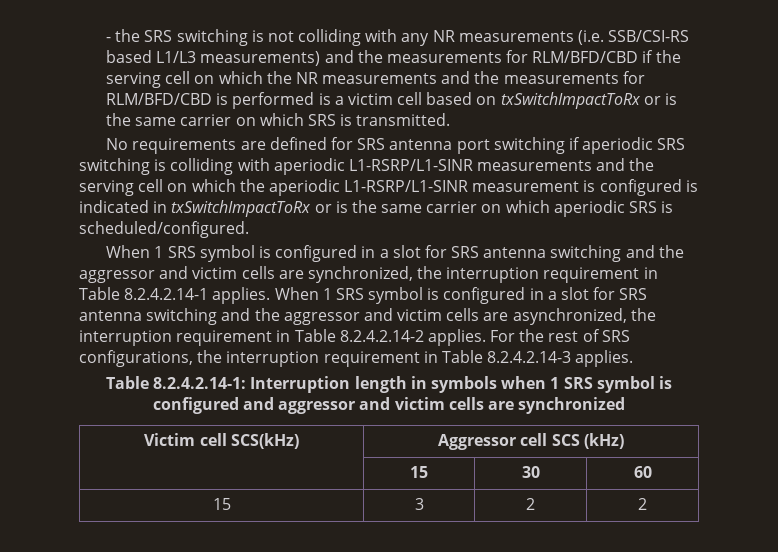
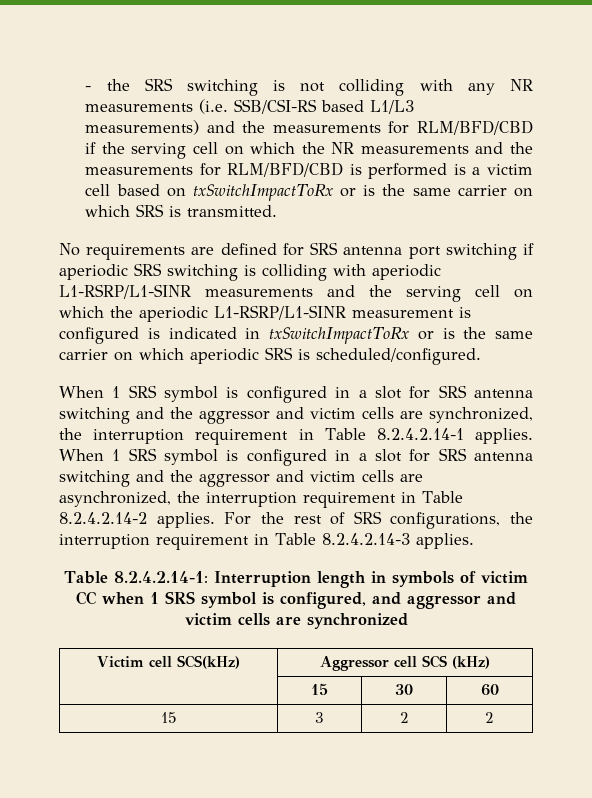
(497, 384) none -> [459,571,528,584] [76,591,97,605] of victim CC
[152,397,239,414] configured -> [280,592,366,609] configured,

